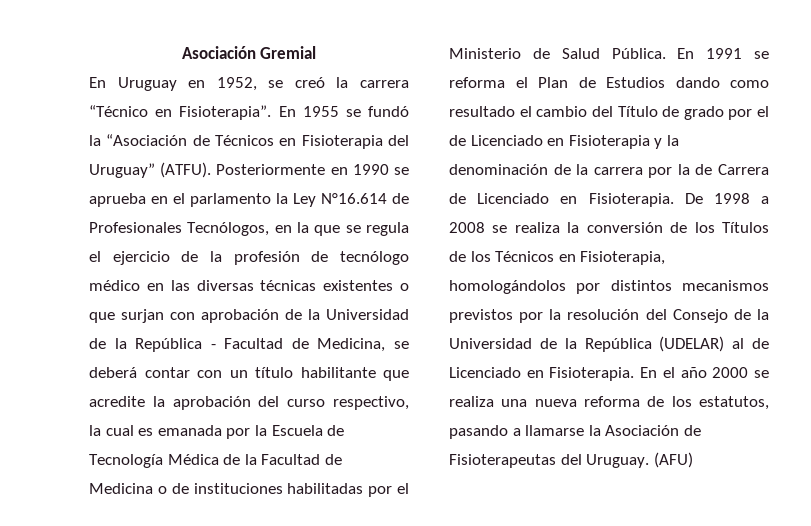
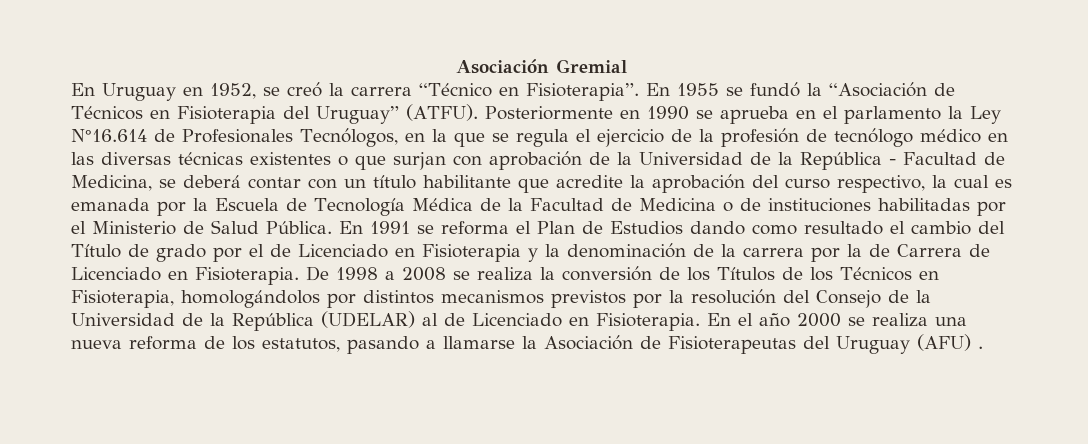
[586,452,693,468] Uruguay. (AFU) -> [836,334,983,354] Uruguay (AFU) .

